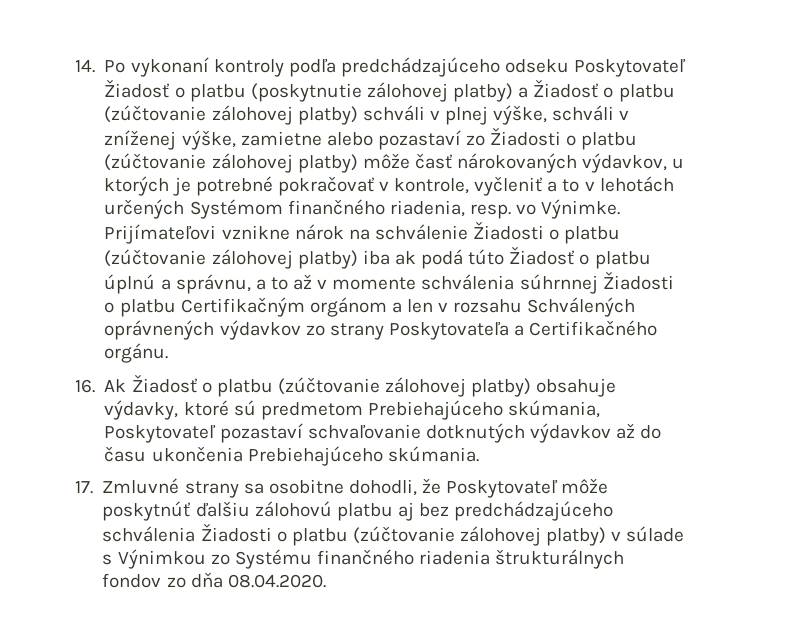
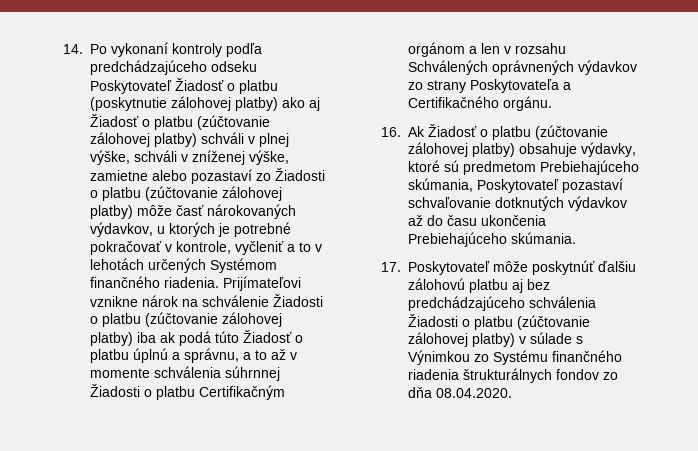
[518,87,529,98] a -> [282,97,321,111] ako aj
[389,199,621,219] riadenia, resp. vo Výnimke. -> [164,277,220,288] riadenia.
[102,478,442,498] Zmluvné strany sa osobitne dohodli, že -> (402, 267) none

